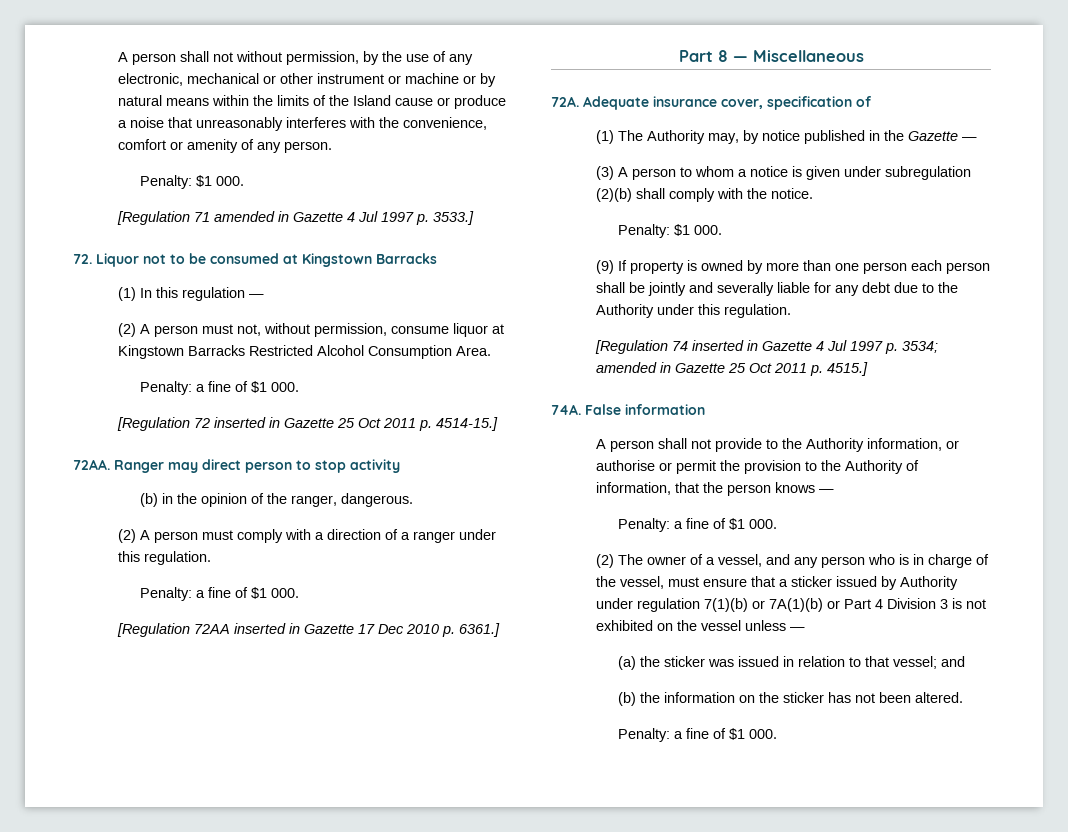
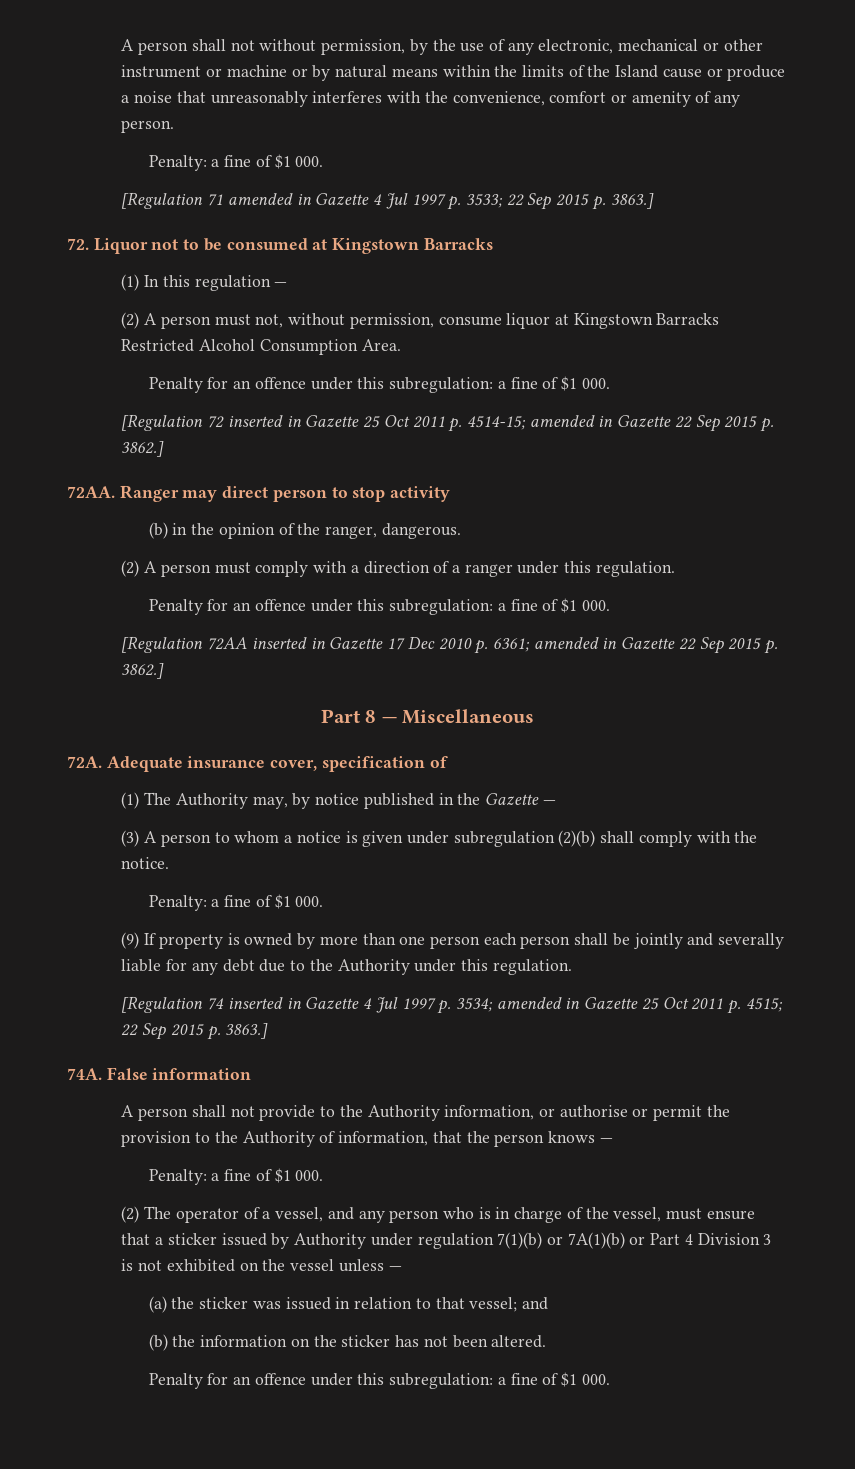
(192, 182) none -> [211,155,272,167] a fine of
[432,211,474,225] 3533.] -> [465,193,654,210] 3533; 22 Sep 2015 p. 3863.]
[139,381,192,395] Penalty: -> [148,377,494,393] Penalty for an offence under this subregulation:
[435,417,498,431] 4514-15.] -> [466,415,775,432] [121,441,165,457] 4514-15; amended in Gazette 22 Sep 2015 p. 3862.]
[139,587,192,601] Penalty: -> [148,599,494,615] Penalty for an offence under this subregulation:
[458,623,500,637] 6361.] -> [492,637,779,654] [121,663,165,679] 6361; amended in Gazette 22 Sep 2015 p. 3862.]
(670, 231) none -> [211,895,272,907] a fine of
[826,362,868,376] 4515.] -> [745,998,783,1012] [121,1023,269,1040] 4515; 22 Sep 2015 p. 3863.]
[646,556,686,565] owner -> [175,1208,239,1223] operator
[617,728,670,742] Penalty: -> [148,1373,494,1389] Penalty for an offence under this subregulation:

